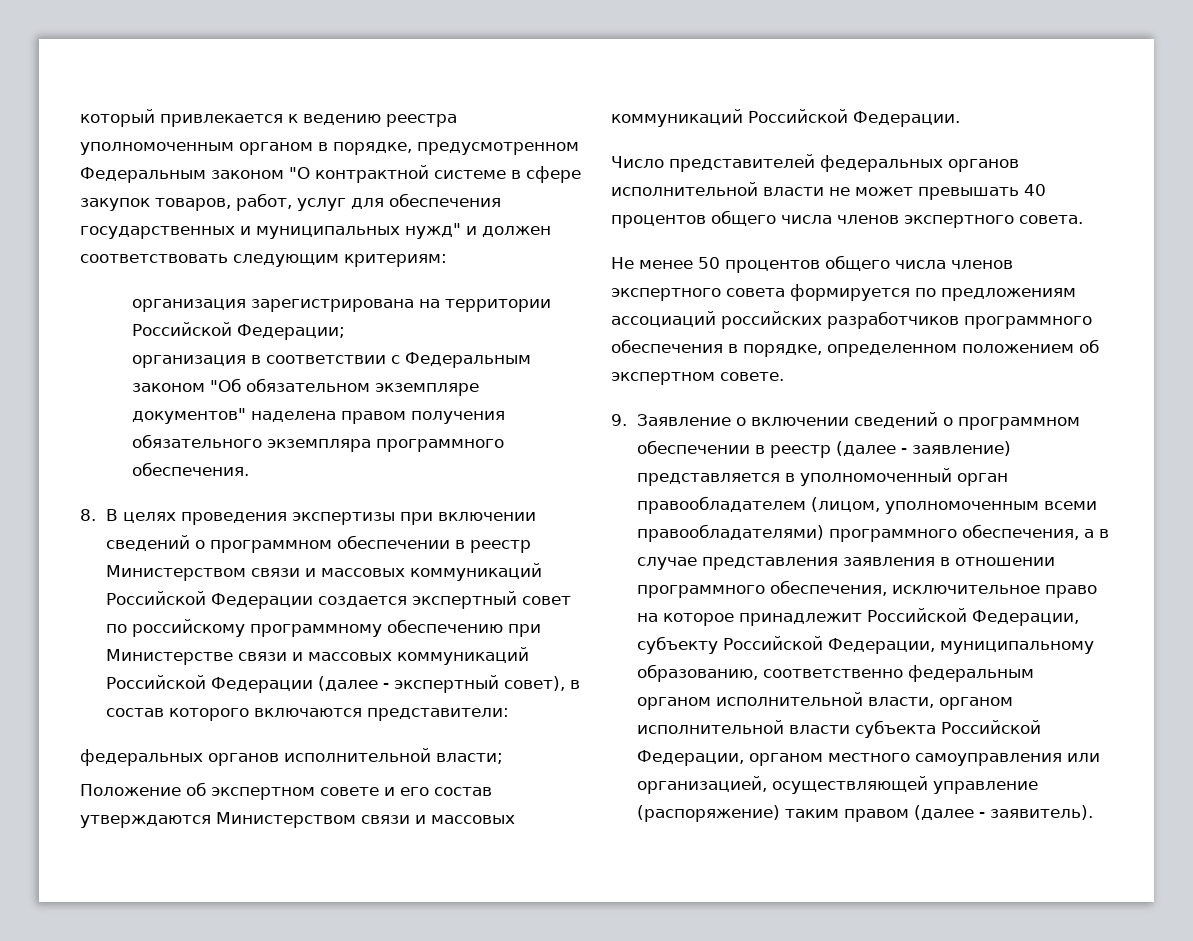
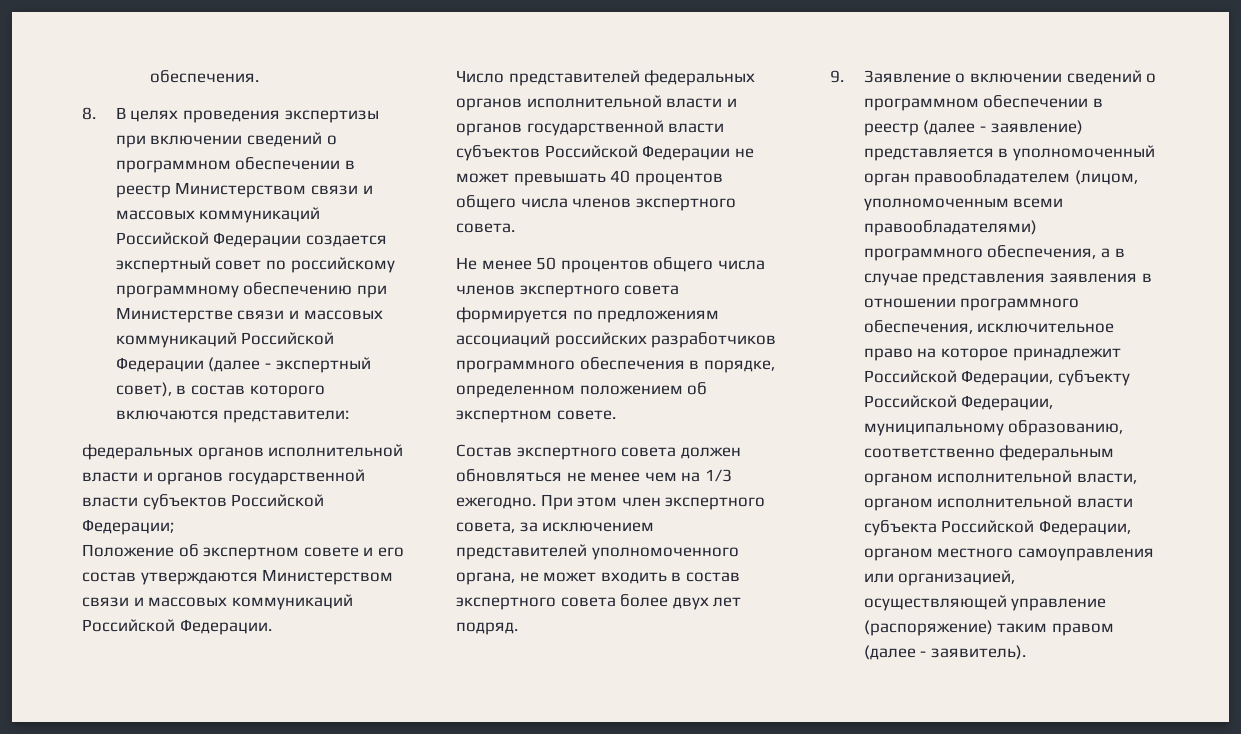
[80,109,457,127] [80,142,579,155] [80,165,581,183] [80,193,501,211] [80,223,551,239] [80,254,447,267] [132,299,552,312] [132,322,346,340] [132,352,532,368] [132,378,480,396] [132,408,506,424] [132,434,505,452] который привлекается к ведению реестра уполномоченным органом в порядке, предусмотренном Федеральным законом "О контрактной системе в сфере закупок товаров, работ, услуг для обеспечения государственных и муниципальных нужд" и должен соответствовать следующим критериям: // организация зарегистрирована на территории Российской Федерации; // организация в соответствии с Федеральным законом "Об обязательном экземпляре документов" наделена правом получения обязательного экземпляра программного -> (149, 76) none
[436,753,503,764] власти; -> [82,469,365,485] [82,494,325,510] [82,519,174,535] власти и органов государственной власти субъектов Российской Федерации;
(824, 191) none -> [726,98,737,107] [456,120,725,136] [456,145,731,161] и органов государственной власти субъектов Российской Федерации
(784, 376) none -> [456,444,741,460] [456,469,732,482] [456,494,766,510] [456,522,655,533] [456,544,739,560] [456,572,740,585] [456,594,742,610] [456,622,518,635] // Состав экспертного совета должен обновляться не менее чем на 1/3 ежегодно. При этом член экспертного совета, за исключением представителей уполномоченного органа, не может входить в состав экспертного совета более двух лет подряд.

